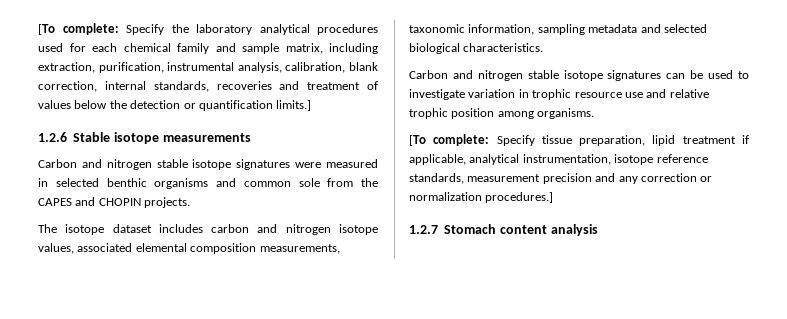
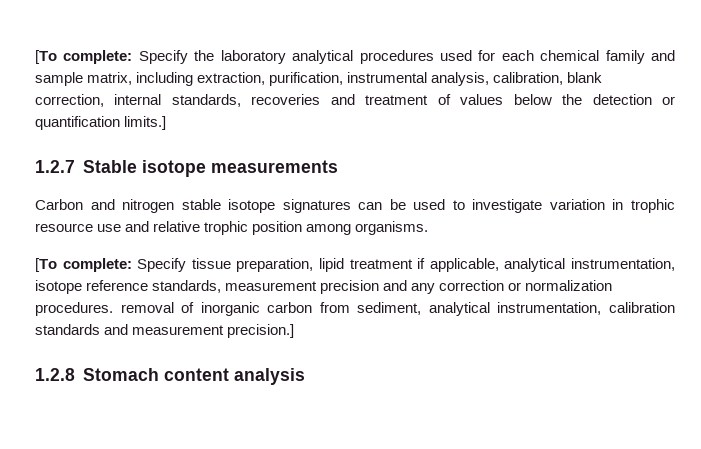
[38,132,67,142] 1.2.6 -> [35,160,75,173] 1.2.7
[38,159,378,170] [38,178,378,189] [38,197,191,208] [38,224,378,235] [38,243,340,254] [409,24,707,35] [409,43,544,54] // Carbon and nitrogen stable isotope signatures were measured in selected benthic organisms and common sole from the CAPES and CHOPIN projects. // The isotope dataset includes carbon and nitrogen isotope values, associated elemental composition measurements, taxonomic information, sampling metadata and selected biological characteristics. -> (338, 166) none
[485,192,554,203] [409,225,438,234] procedures.] // 1.2.7 -> [35,302,675,316] [35,324,295,338] [35,368,75,381] procedures. removal of inorganic carbon from sediment, analytical instrumentation, calibration standards and measurement precision.] // 1.2.8

